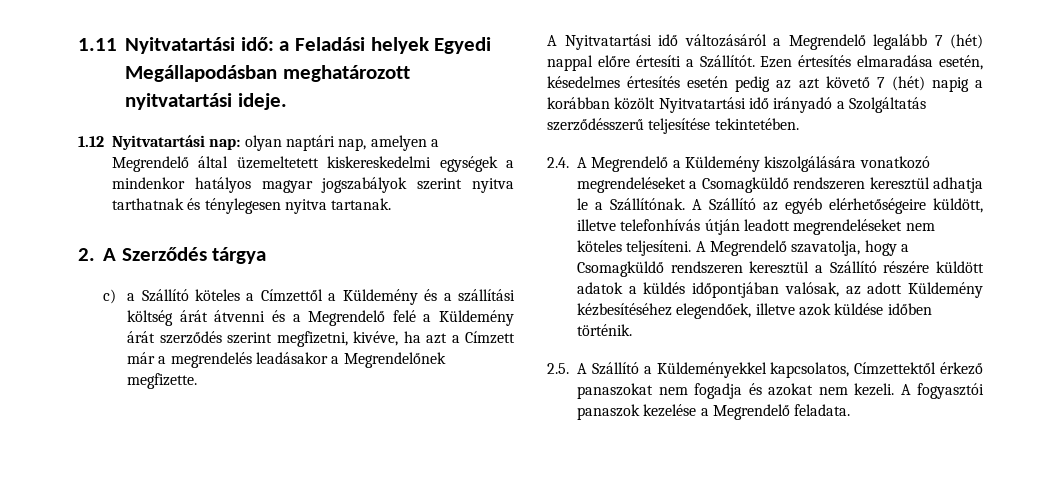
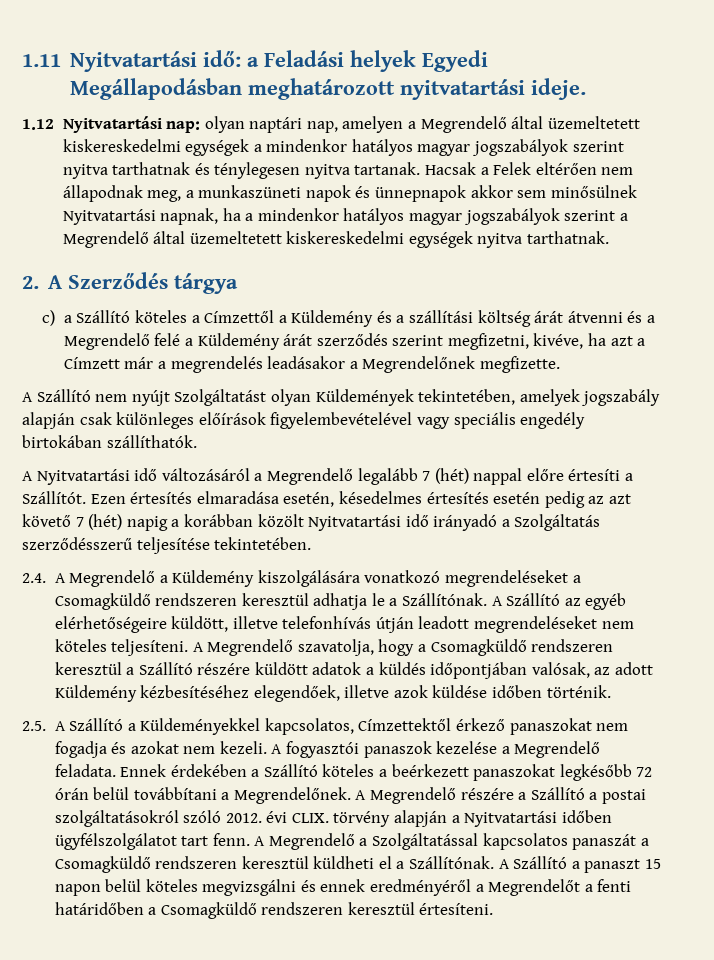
(392, 204) none -> [425,162,634,175] [62,185,637,202] [62,208,628,225] [62,231,610,248] Hacsak a Felek eltérően nem állapodnak meg, a munkaszüneti napok és ünnepnapok akkor sem minősülnek Nyitvatartási napnak, ha a mindenkor hatályos magyar jogszabályok szerint a Megrendelő által üzemeltetett kiskereskedelmi egységek nyitva tarthatnak.
(198, 381) none -> [22,389,661,406] [22,412,586,429] [22,435,197,448] // A Szállító nem nyújt Szolgáltatást olyan Küldemények tekintetében, amelyek jogszabály alapján csak különleges előírások figyelembevételével vagy speciális engedély birtokában szállíthatók.
(851, 410) none -> [120,764,653,781] [54,787,646,804] [54,810,612,827] [54,833,649,850] [54,856,661,873] [54,879,632,896] [54,902,494,919] Ennek érdekében a Szállító köteles a beérkezett panaszokat legkésőbb 72 órán belül továbbítani a Megrendelőnek. A Megrendelő részére a Szállító a postai szolgáltatásokról szóló 2012. évi CLIX. törvény alapján a Nyitvatartási időben ügyfélszolgálatot tart fenn. A Megrendelő a Szolgáltatással kapcsolatos panaszát a Csomagküldő rendszeren keresztül küldheti el a Szállítónak. A Szállító a panaszt 15 napon belül köteles megvizsgálni és ennek eredményéről a Megrendelőt a fenti határidőben a Csomagküldő rendszeren keresztül értesíteni.

